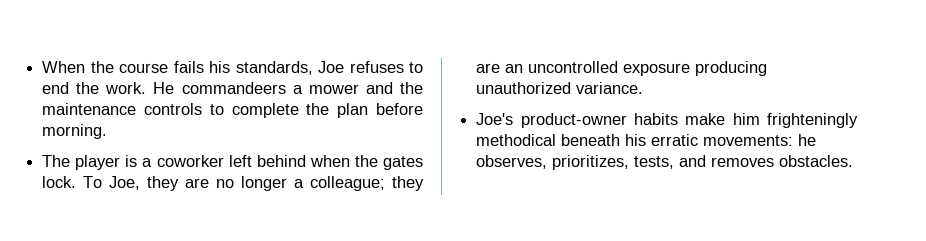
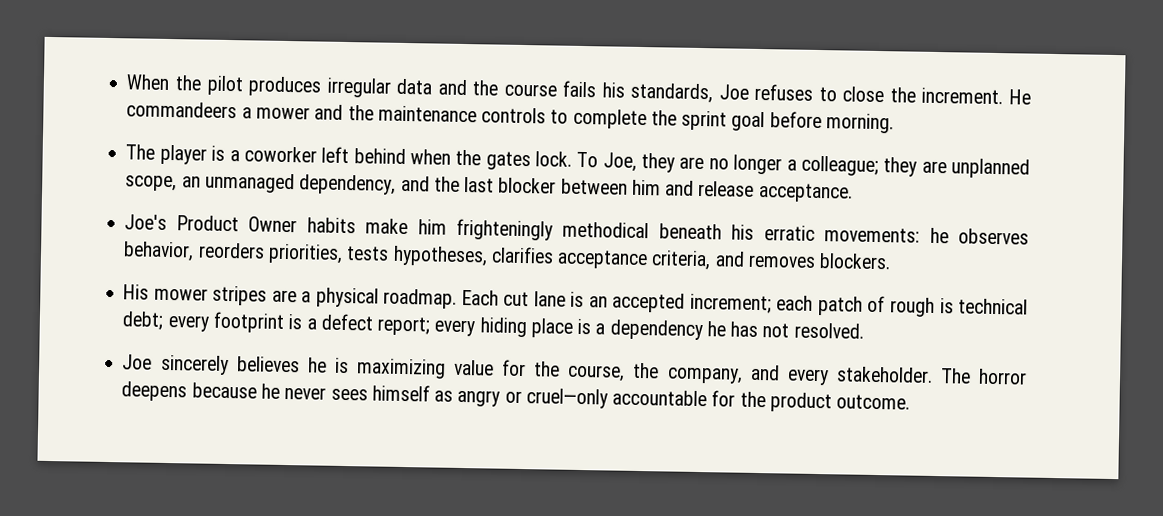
(114, 67) none -> [206,75,499,98] pilot produces irregular data and the
[42,82,147,94] end the work. -> [842,86,1004,105] close the increment.
[337,103,369,118] plan -> [681,110,766,132] sprint goal
[505,61,768,76] [476,82,644,94] an uncontrolled exposure producing unauthorized variance. -> [951,158,1030,179] [125,172,853,203] unplanned scope, an unmanaged dependency, and the last blocker between him and release acceptance.
[520,113,627,128] product-owner -> [176,215,298,233] Product Owner
[476,155,854,170] observes, prioritizes, tests, and removes obstacles. -> [958,228,1030,245] [123,241,892,271] [123,284,1028,317] [122,311,864,341] [122,354,1027,386] [121,381,911,413] observes behavior, reorders priorities, tests hypotheses, clarifies acceptance criteria, and removes blockers. // His mower stripes are a physical roadmap. Each cut lane is an accepted increment; each patch of rough is technical debt; every footprint is a defect report; every hiding place is a dependency he has not resolved. // Joe sincerely believes he is maximizing value for the course, the company, and every stakeholder. The horror deepens because he never sees himself as angry or cruel—only accountable for the product outcome.

